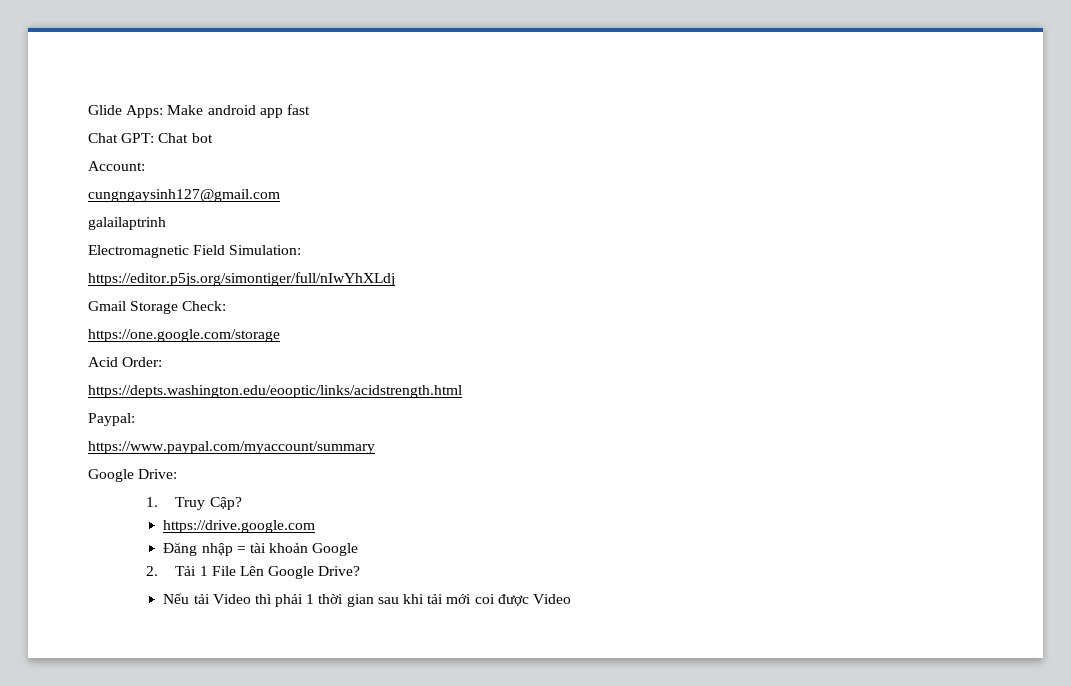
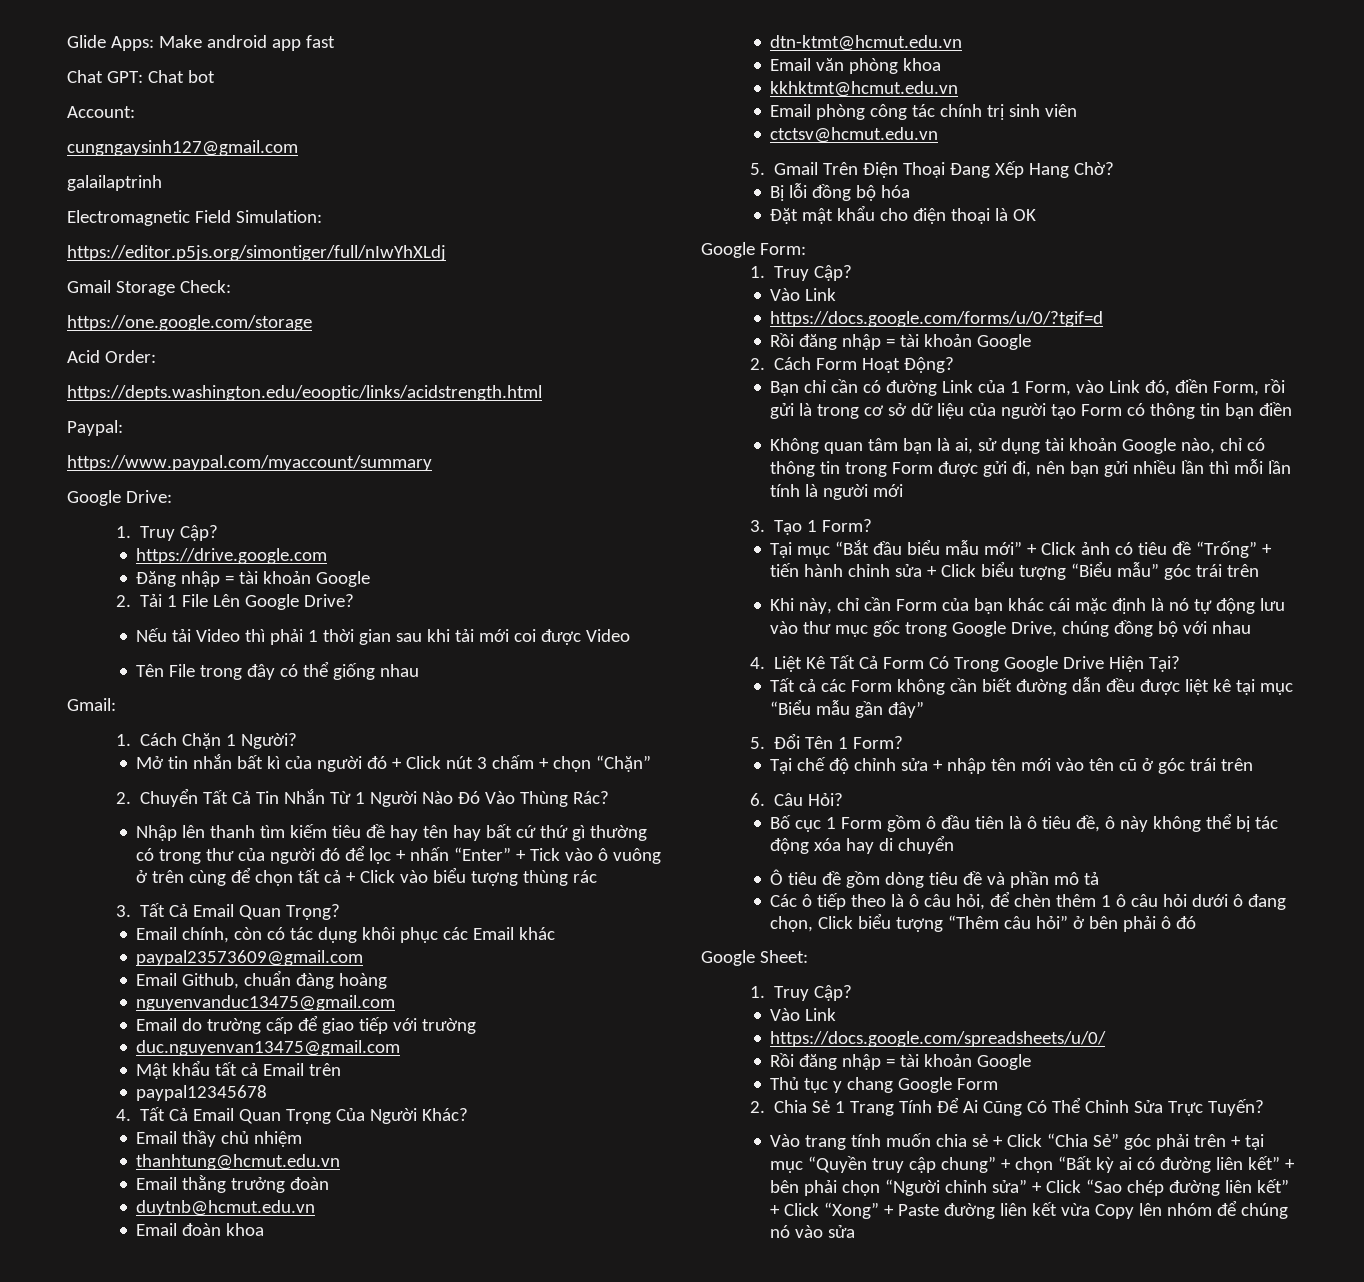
(571, 599) none -> [136,661,420,680] [67,698,116,711] [115,733,298,749] [136,754,652,772] [115,788,610,807] [136,824,648,841] [136,845,662,864] [136,867,598,886] [115,903,341,920] [136,927,556,943] [136,950,364,966] [136,970,388,989] [136,995,396,1011] [136,1015,477,1034] [136,1040,401,1056] [136,1060,342,1079] [136,1085,268,1101] [115,1107,469,1124] [136,1130,303,1147] [136,1154,341,1170] [136,1175,330,1193] [136,1200,316,1216] [136,1223,265,1236] [770,35,963,51] [770,58,942,74] [770,81,959,97] [770,104,1078,120] [770,127,939,143] [749,161,1115,178] [770,183,911,201] [770,205,1037,224] [701,242,806,258] [749,265,853,281] [770,288,837,301] [770,311,1104,327] [770,333,1032,350] [749,357,955,373] [770,379,1286,396] [770,402,1293,419] [770,438,1266,454] [770,459,1292,477] [770,484,904,500] [749,519,873,535] [770,539,1273,558] [770,561,1260,580] [770,597,1286,614] [770,620,1252,637] [749,655,1181,672] [770,677,1294,695] [770,699,925,718] [749,733,904,749] [770,757,1254,774] [749,793,844,806] [770,813,1279,832] [770,835,955,854] [770,869,1100,888] [770,891,1287,910] [770,913,1197,932] [701,950,808,966] [749,985,853,1001] [770,1008,837,1021] [770,1031,1107,1047] [770,1053,1032,1070] [770,1077,999,1093] [749,1097,1265,1116] [770,1133,1265,1150] [770,1156,1296,1173] [770,1179,1290,1196] [770,1200,1289,1219] [770,1225,856,1238] // Tên File trong đây có thể giống nhau // Gmail: // 1. Cách Chặn 1 Người? // Mở tin nhắn bất kì của người đó + Click nút 3 chấm + chọn “Chặn” // 2. Chuyển Tất Cả Tin Nhắn Từ 1 Người Nào Đó Vào Thùng Rác? // Nhập lên thanh tìm kiếm tiêu đề hay tên hay bất cứ thứ gì thường có trong thư của người đó để lọc + nhấn “Enter” + Tick vào ô vuông ở trên cùng để chọn tất cả + Click vào biểu tượng thùng rác // 3. Tất Cả Email Quan Trọng? // Email chính, còn có tác dụng khôi phục các Email khác // paypal23573609@gmail.com // Email Github, chuẩn đàng hoàng // nguyenvanduc13475@gmail.com // Email do trường cấp để giao tiếp với trường // duc.nguyenvan13475@gmail.com // Mật khẩu tất cả Email trên // paypal12345678 // 4. Tất Cả Email Quan Trọng Của Người Khác? // Email thầy chủ nhiệm // thanhtung@hcmut.edu.vn // Email thằng trưởng đoàn // duytnb@hcmut.edu.vn // Email đoàn khoa // dtn-ktmt@hcmut.edu.vn // Email văn phòng khoa // kkhktmt@hcmut.edu.vn // Email phòng công tác chính trị sinh viên // ctctsv@hcmut.edu.vn // 5. Gmail Trên Điện Thoại Đang Xếp Hang Chờ? // Bị lỗi đồng bộ hóa // Đặt mật khẩu cho điện thoại là OK // Google Form: // 1. Truy Cập? // Vào Link // https://docs.google.com/forms/u/0/?tgif=d // Rồi đăng nhập = tài khoản Google // 2. Cách Form Hoạt Động? // Bạn chỉ cần có đường Link của 1 Form, vào Link đó, điền Form, rồi gửi là trong cơ sở dữ liệu của người tạo Form có thông tin bạn điền // Không quan tâm bạn là ai, sử dụng tài khoản Google nào, chỉ có thông tin trong Form được gửi đi, nên bạn gửi nhiều lần thì mỗi lần tính là người mới // 3. Tạo 1 Form? // Tại mục “Bắt đầu biểu mẫu mới” + Click ảnh có tiêu đề “Trống” + tiến hành chỉnh sửa + Click biểu tượng “Biểu mẫu” góc trái trên // Khi này, chỉ cần Form của bạn khác cái mặc định là nó tự động lưu vào thư mục gốc trong Google Drive, chúng đồng bộ với nhau // 4. Liệt Kê Tất Cả Form Có Trong Google Drive Hiện Tại? // Tất cả các Form không cần biết đường dẫn đều được liệt kê tại mục “Biểu mẫu gần đây” // 5. Đổi Tên 1 Form? // Tại chế độ chỉnh sửa + nhập tên mới vào tên cũ ở góc trái trên // 6. Câu Hỏi? // Bố cục 1 Form gồm ô đầu tiên là ô tiêu đề, ô này không thể bị tác động xóa hay di chuyển // Ô tiêu đề gồm dòng tiêu đề và phần mô tả // Các ô tiếp theo là ô câu hỏi, để chèn thêm 1 ô câu hỏi dưới ô đang chọn, Click biểu tượng “Thêm câu hỏi” ở bên phải ô đó // Google Sheet: // 1. Truy Cập? // Vào Link // https://docs.google.com/spreadsheets/u/0/ // Rồi đăng nhập = tài khoản Google // Thủ tục y chang Google Form // 2. Chia Sẻ 1 Trang Tính Để Ai Cũng Có Thể Chỉnh Sửa Trực Tuyến? // Vào trang tính muốn chia sẻ + Click “Chia Sẻ” góc phải trên + tại mục “Quyền truy cập chung” + chọn “Bất kỳ ai có đường liên kết” + bên phải chọn “Người chỉnh sửa” + Click “Sao chép đường liên kết” + Click “Xong” + Paste đường liên kết vừa Copy lên nhóm để chúng nó vào sửa

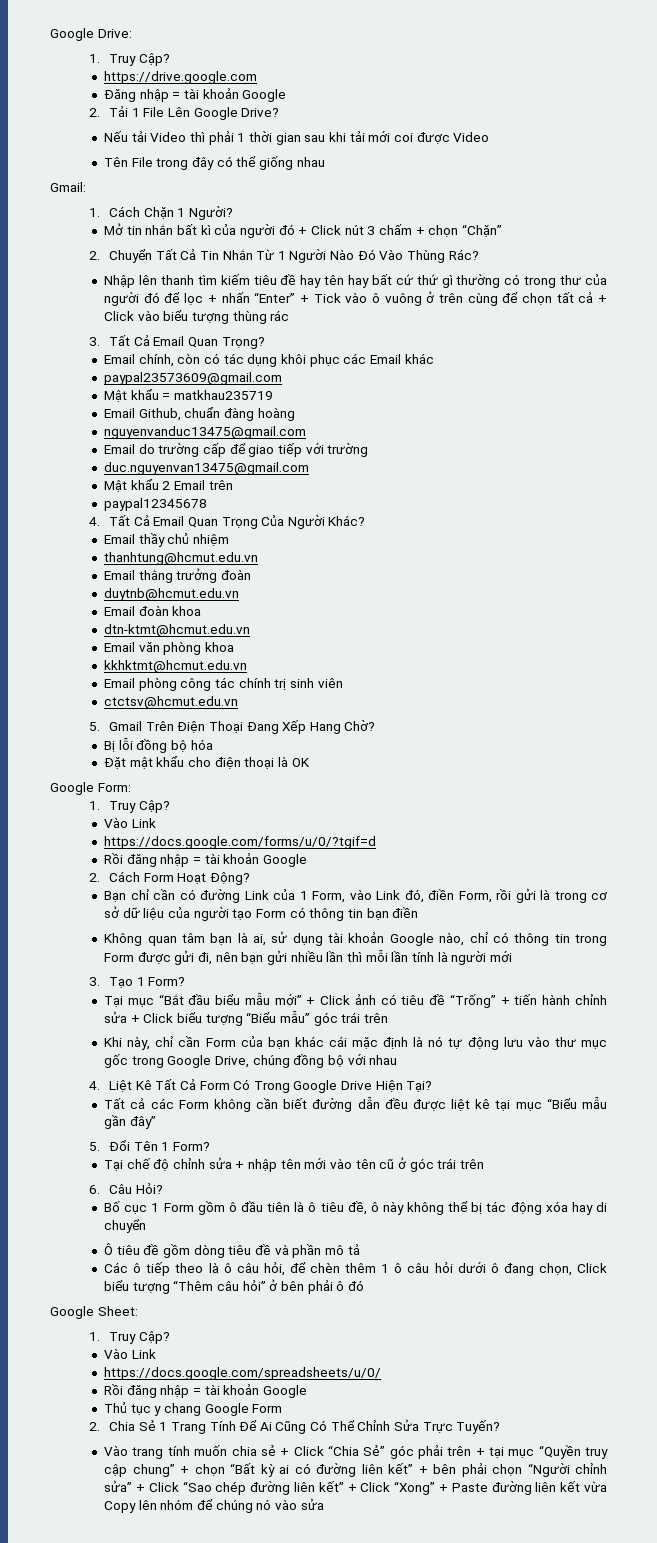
[67,35,335,51] [67,70,215,83] [67,106,135,118] [67,140,298,156] [67,175,162,191] [67,210,322,226] [67,245,446,261] [67,280,231,296] [67,315,312,331] [67,350,156,363] [67,385,542,401] [67,420,123,436] [67,455,432,471] Glide Apps: Make android app fast // Chat GPT: Chat bot // Account: // cungngaysinh127@gmail.com // galailaptrinh // Electromagnetic Field Simulation: // https://editor.p5js.org/simontiger/full/nIwYhXLdj // Gmail Storage Check: // https://one.google.com/storage // Acid Order: // https://depts.washington.edu/eooptic/links/acidstrength.html // Paypal: // https://www.paypal.com/myaccount/summary // -> (50, 34) none
(364, 958) none -> [104,388,274,402] // Mật khẩu = matkhau235719
[215,1062,259,1076] tất cả -> [162,481,171,490] 2

